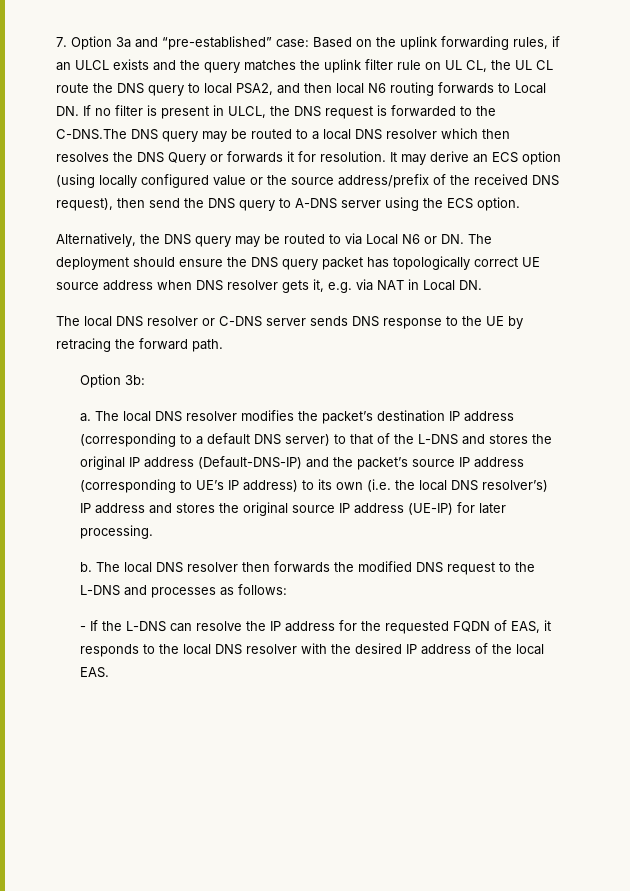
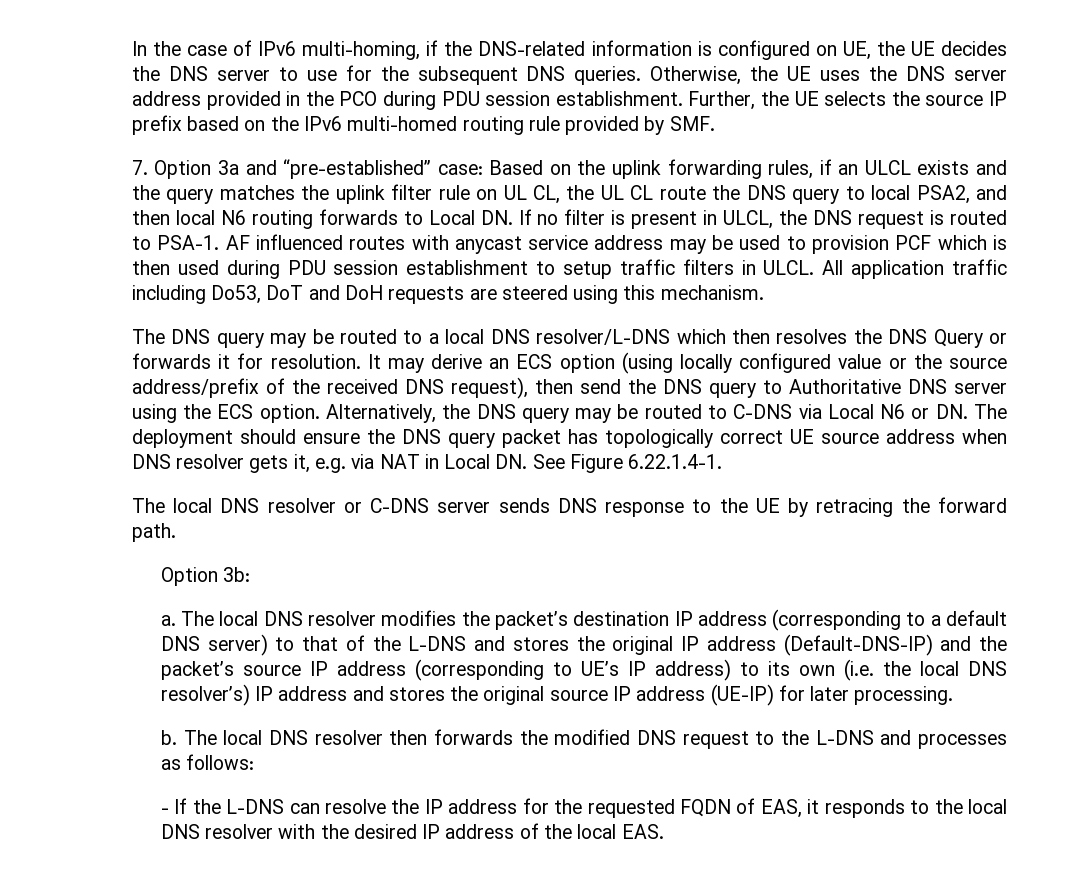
(55, 42) none -> [131,40,1008,60] [131,65,1008,85] [131,91,1008,110] [131,115,715,135] In the case of IPv6 multi-homing, if the DNS-related information is configured on UE, the UE decides the DNS server to use for the subsequent DNS queries. Otherwise, the UE uses the DNS server address provided in the PCO during PDU session establishment. Further, the UE selects the source IP prefix based on the IPv6 multi-homed routing rule provided by SMF. //
[390,105,496,117] [55,129,127,140] forwarded to the C-DNS.The -> [949,210,1007,225] [131,234,1008,254] [131,259,1007,279] [131,285,764,304] [131,329,165,344] routed to PSA-1. AF influenced routes with anycast service address may be used to provision PCF which is then used during PDU session establishment to setup traffic filters in ULCL. All application traffic including Do53, DoT and DoH requests are steered using this mechanism. // The
[385,129,437,139] resolver -> [536,329,671,345] resolver/L-DNS
[294,198,337,209] A-DNS -> [788,379,947,394] Authoritative DNS
(520, 204) // -> (320, 413) none
(341, 239) none -> [733,404,793,419] C-DNS
(482, 285) none -> [532,454,723,473] See Figure 6.22.1.4-1.

